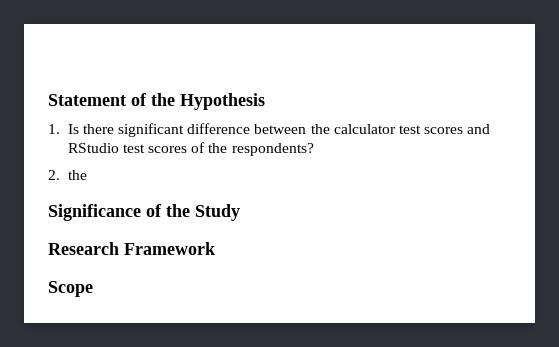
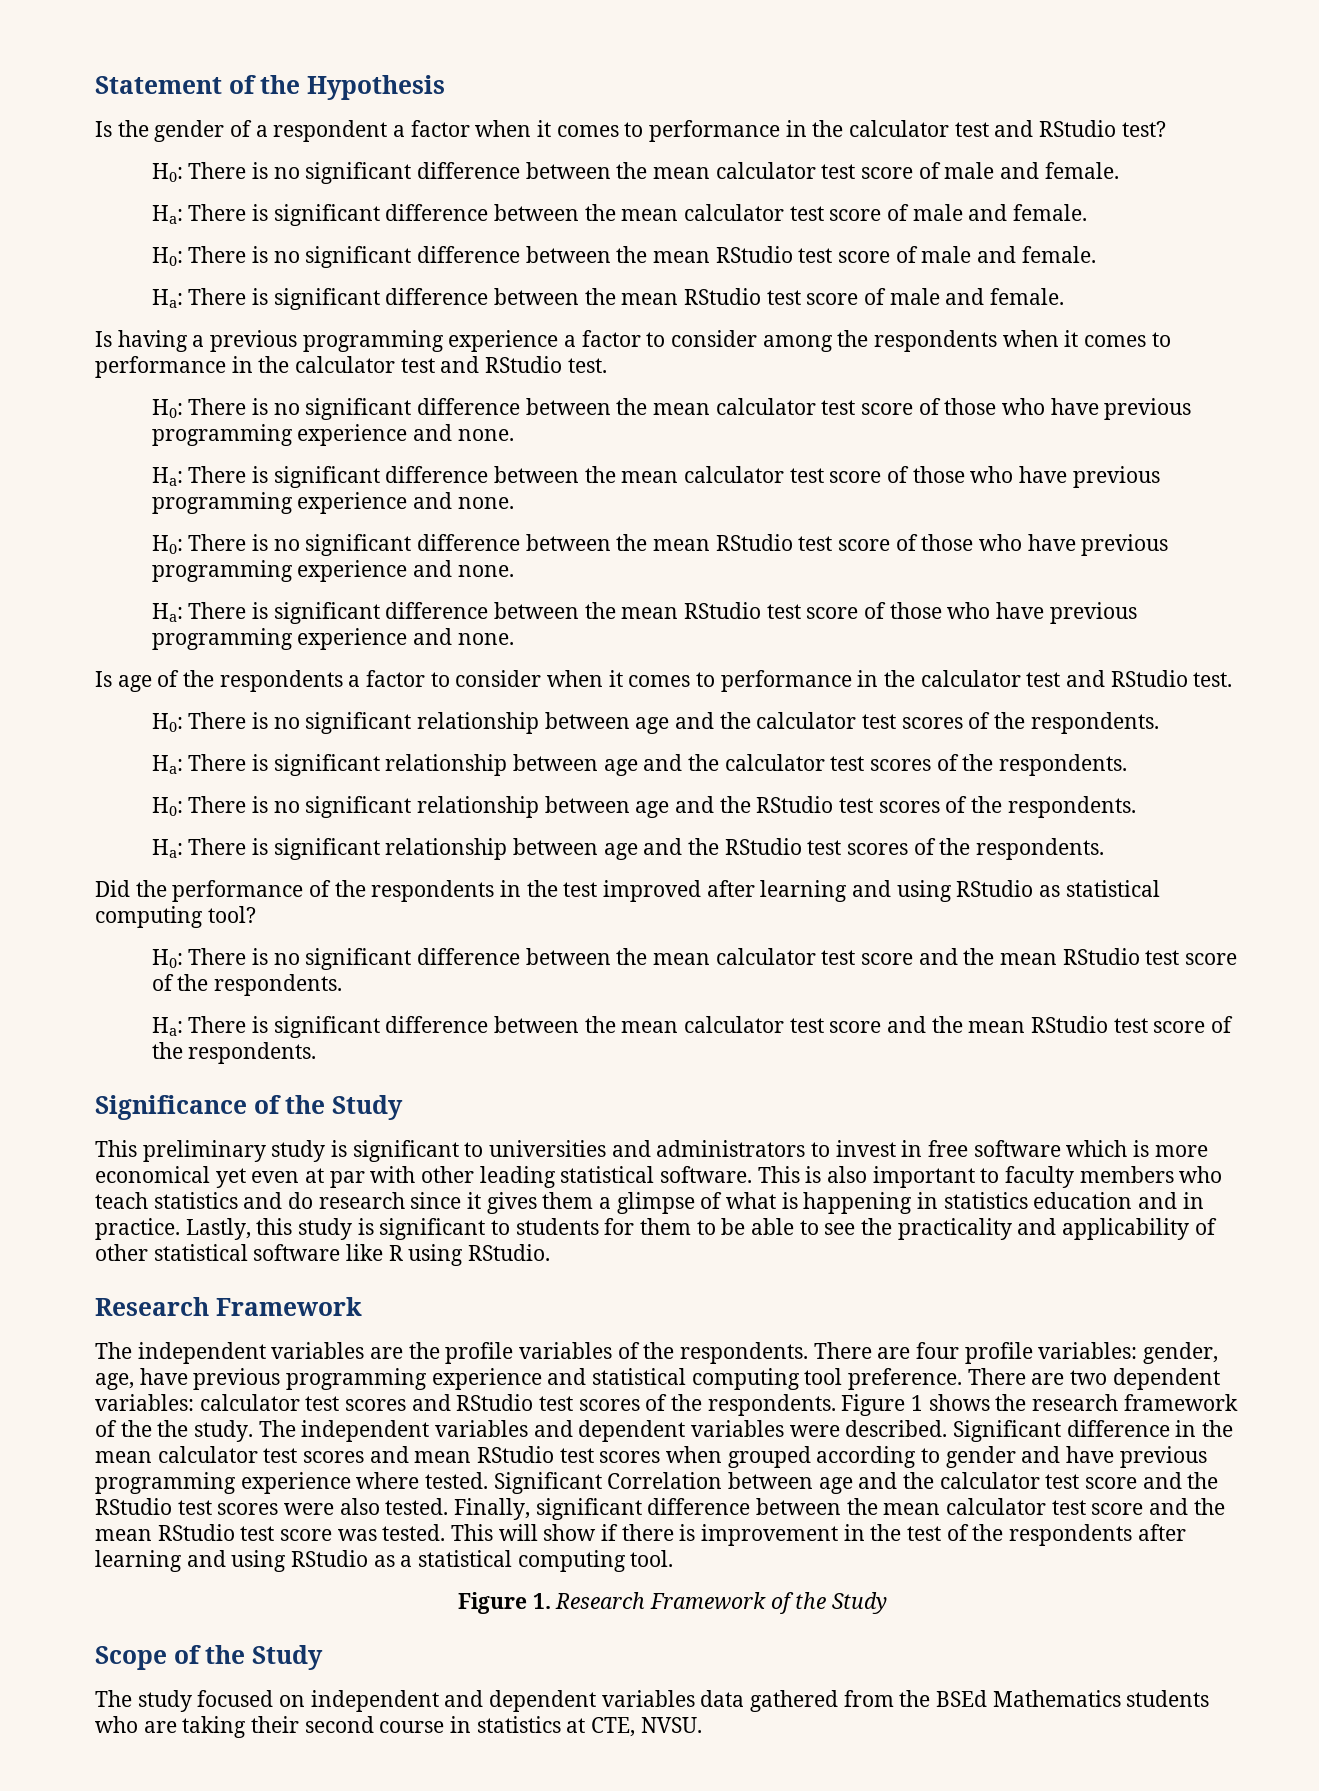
[48,123,330,137] 1. Is there significant difference between the -> [95,120,1166,142] [151,162,1119,184] [151,204,1088,226] [151,246,1096,268] [151,288,1065,310] [95,330,1171,352] [95,356,607,378] [151,398,1192,420] [151,424,514,446] [151,466,1160,488] [151,492,514,514] [151,534,1169,556] [151,560,514,582] [151,602,1137,624] [151,628,514,650] [95,670,1233,692] [151,712,1159,734] [151,754,1128,776] [151,796,1136,818] [151,838,1105,860] [95,880,1160,902] [95,906,256,928] [151,948,1238,970] [151,974,342,996] [151,1016,1234,1038] [151,1042,317,1064] [95,1095,403,1120] [95,1140,1208,1162] [95,1166,1223,1188] [95,1192,1204,1214] [95,1218,1217,1240] [95,1244,551,1266] [95,1297,362,1316] [95,1342,1219,1364] [95,1368,1220,1390] [95,1394,194,1411] Is the gender of a respondent a factor when it comes to performance in the calculator test and RStudio test? // H0: There is no significant difference between the mean calculator test score of male and female. // Ha: There is significant difference between the mean calculator test score of male and female. // H0: There is no significant difference between the mean RStudio test score of male and female. // Ha: There is significant difference between the mean RStudio test score of male and female. // Is having a previous programming experience a factor to consider among the respondents when it comes to performance in the calculator test and RStudio test. // H0: There is no significant difference between the mean calculator test score of those who have previous programming experience and none. // Ha: There is significant difference between the mean calculator test score of those who have previous programming experience and none. // H0: There is no significant difference between the mean RStudio test score of those who have previous programming experience and none. // Ha: There is significant difference between the mean RStudio test score of those who have previous programming experience and none. // Is age of the respondents a factor to consider when it comes to performance in the calculator test and RStudio test. // H0: There is no significant relationship between age and the calculator test scores of the respondents. // Ha: There is significant relationship between age and the calculator test scores of the respondents. // H0: There is no significant relationship between age and the RStudio test scores of the respondents. // Ha: There is significant relationship between age and the RStudio test scores of the respondents. // Did the performance of the respondents in the test improved after learning and using RStudio as statistical computing tool? // H0: There is no significant difference between the mean calculator test score and the mean RStudio test score of the respondents. // Ha: There is significant difference between the mean calculator test score and the mean RStudio test score of the respondents. // Significance of the Study // This preliminary study is significant to universities and administrators to invest in free software which is more economical yet even at par with other leading statistical software. This is also important to faculty members who teach statistics and do research since it gives them a glimpse of what is happening in statistics education and in practice. Lastly, this study is significant to students for them to be able to see the practicality and applicability of other statistical software like R using RStudio. // Research Framework // The independent variables are the profile variables of the respondents. There are four profile variables: gender, age, have previous programming experience and statistical computing tool preference. There are two dependent variables:
[231,143,314,156] [48,170,87,180] [48,204,240,221] [48,242,215,255] [48,281,93,297] respondents? // 2. the // Significance of the Study // Research Framework // Scope -> [707,1394,1238,1416] [95,1420,1234,1442] [95,1446,1207,1468] [95,1472,1219,1494] [95,1498,1225,1520] [95,1524,1186,1546] [95,1550,674,1572] [457,1592,888,1614] [95,1645,323,1670] [95,1690,1210,1712] [95,1716,702,1738] respondents. Figure 1 shows the research framework of the the study. The independent variables and dependent variables were described. Significant difference in the mean calculator test scores and mean RStudio test scores when grouped according to gender and have previous programming experience where tested. Significant Correlation between age and the calculator test score and the RStudio test scores were also tested. Finally, significant difference between the mean calculator test score and the mean RStudio test score was tested. This will show if there is improvement in the test of the respondents after learning and using RStudio as a statistical computing tool. // Figure 1. Research Framework of the Study // Scope of the Study // The study focused on independent and dependent variables data gathered from the BSEd Mathematics students who are taking their second course in statistics at CTE, NVSU.

